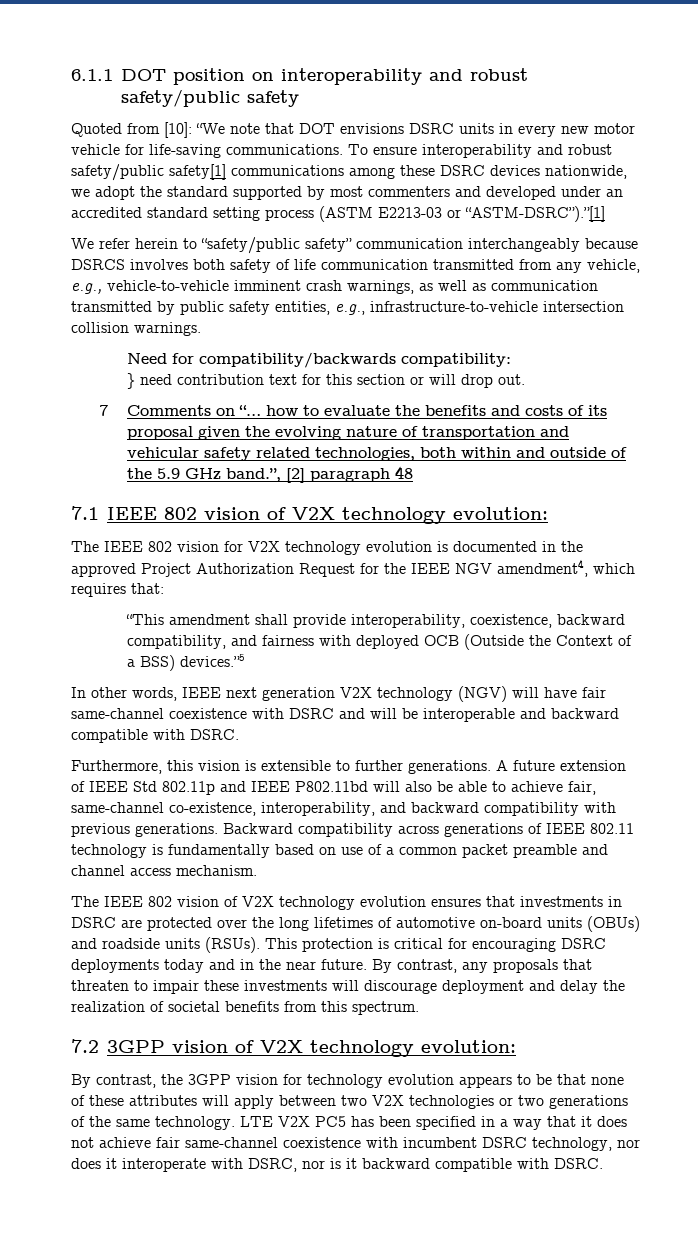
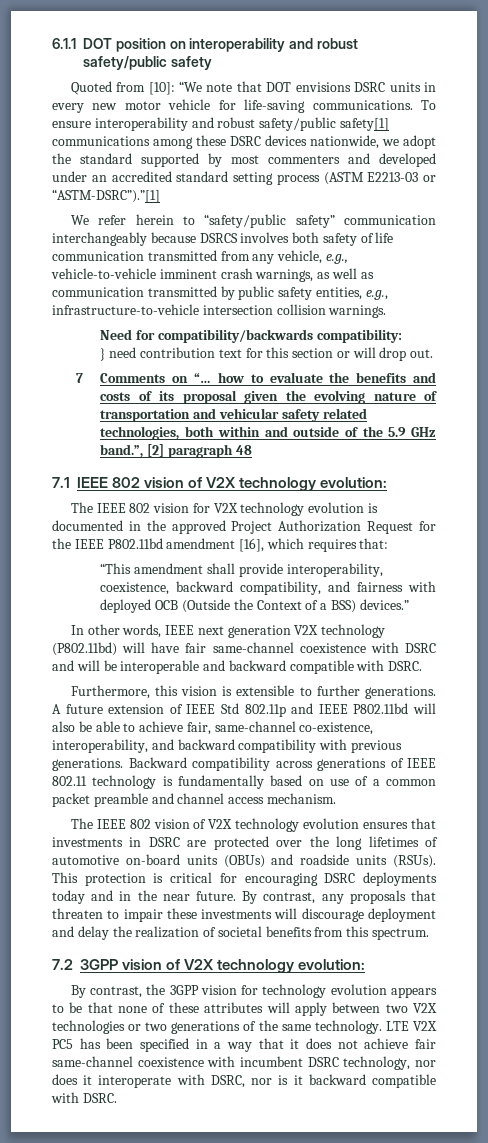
[455,559,588,577] NGV amendment4, -> [107,538,265,552] P802.11bd amendment [16],
[180,654,246,667] devices.”5 -> [359,599,409,610] devices.”
[458,686,507,702] (NGV) -> [52,642,117,656] (P802.11bd)

